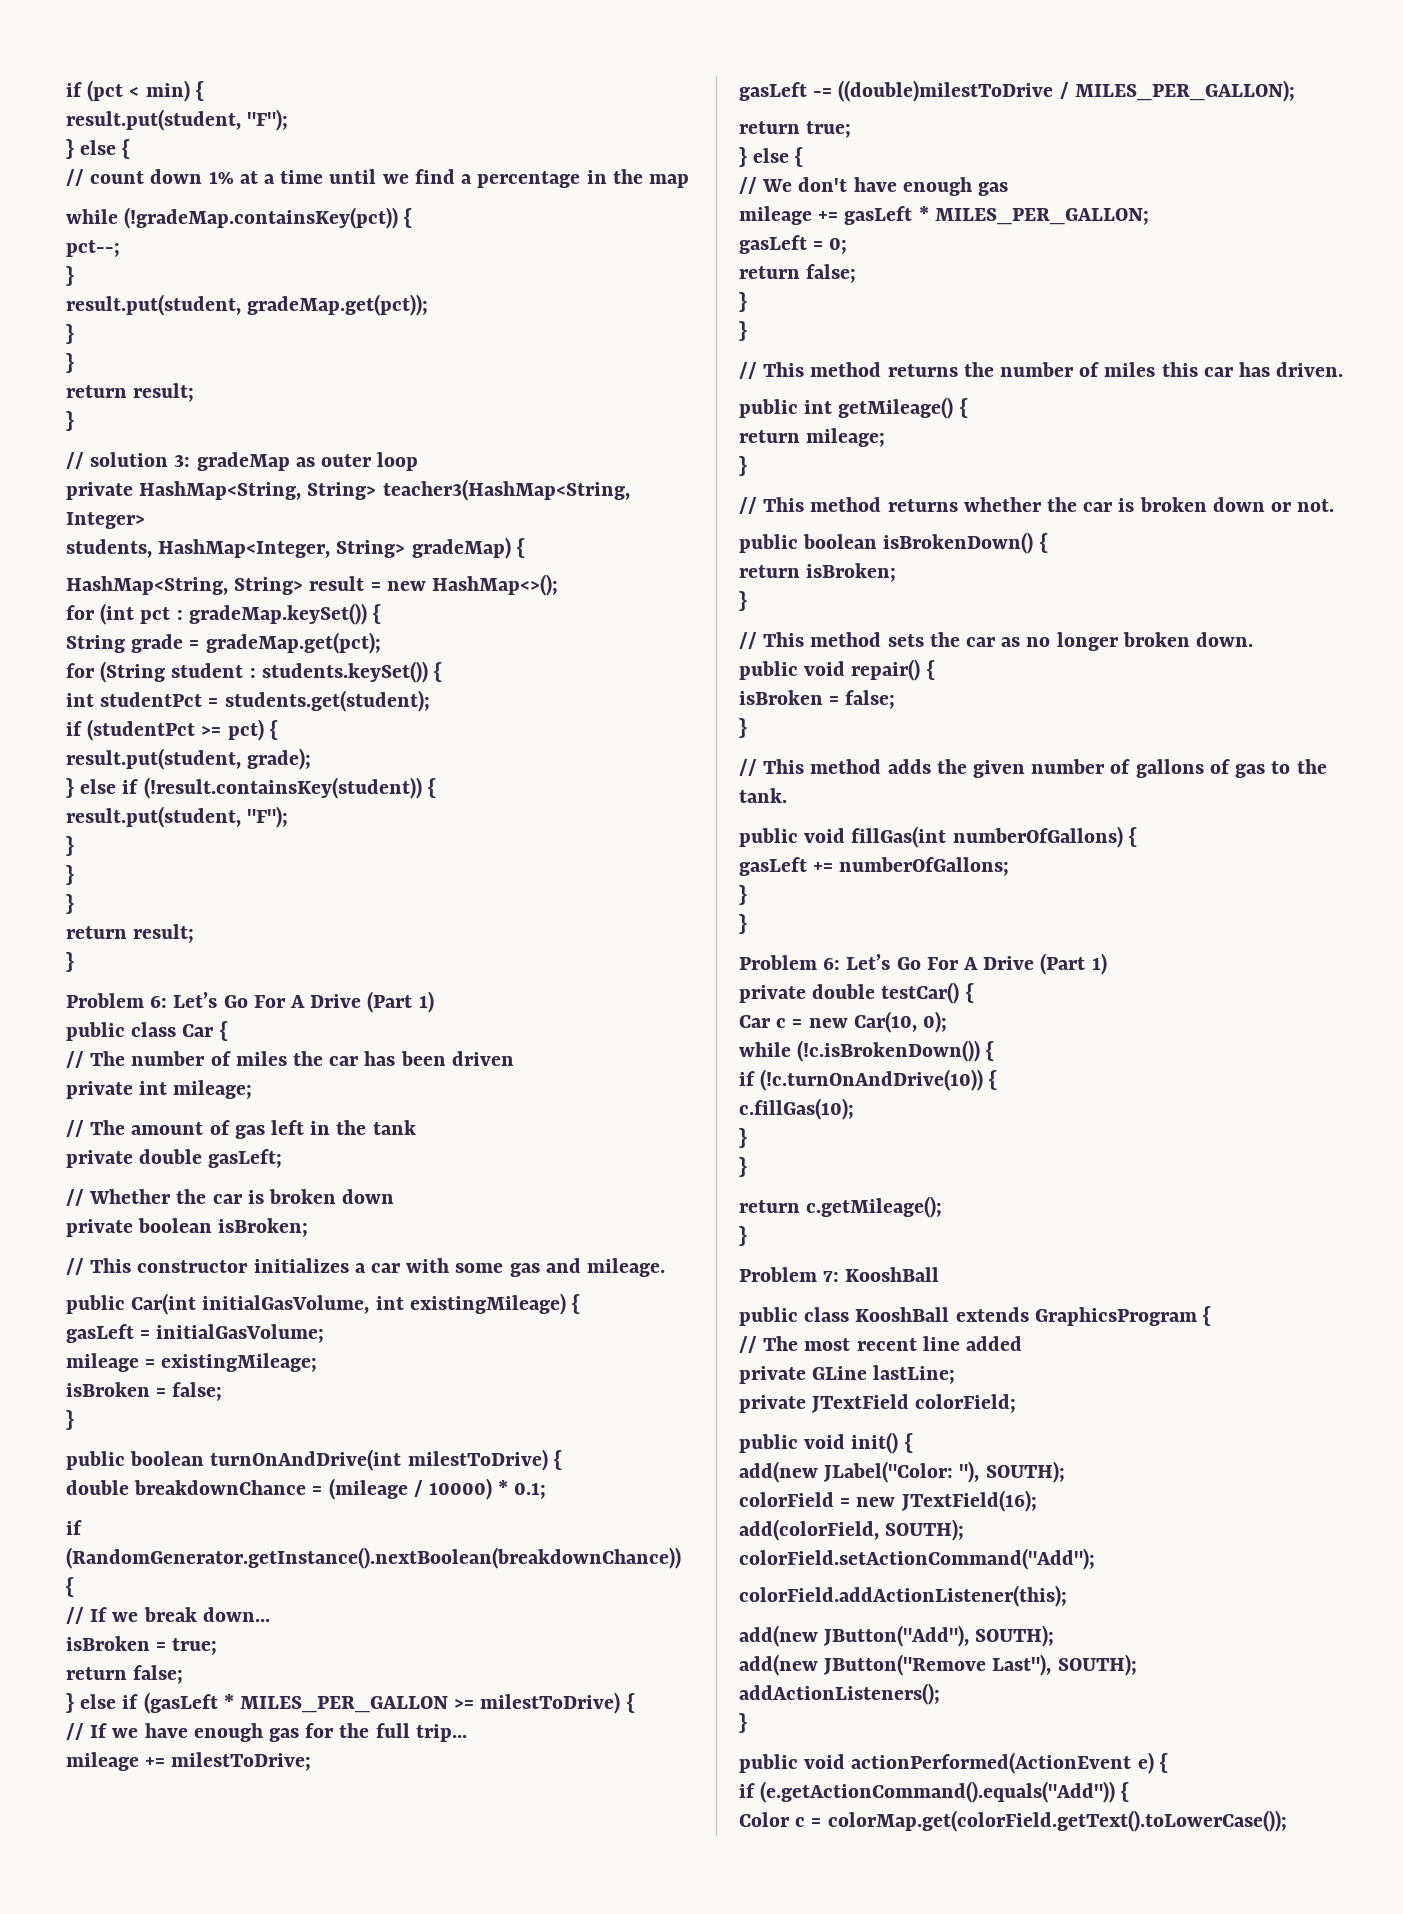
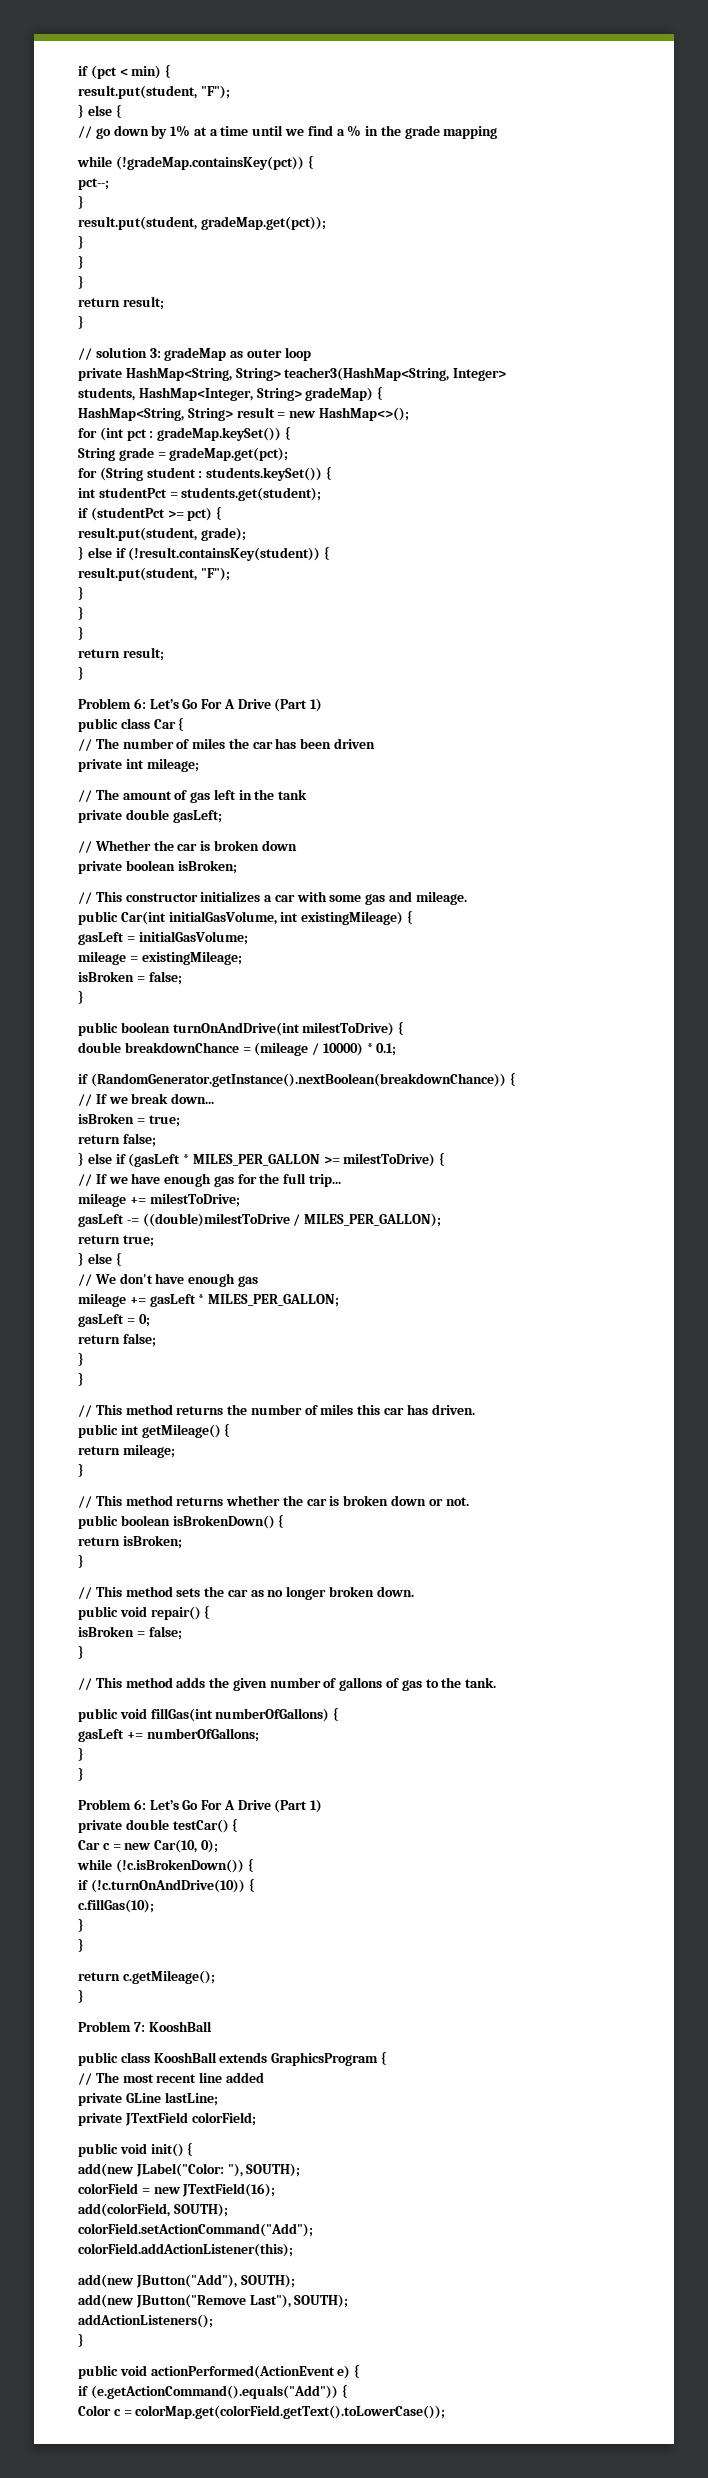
[90,169,203,184] count down -> [95,125,168,139] go down by
[477,169,689,188] percentage in the map -> [347,125,498,139] % in the grade mapping
(74, 363) none -> [78,275,84,289] // }

